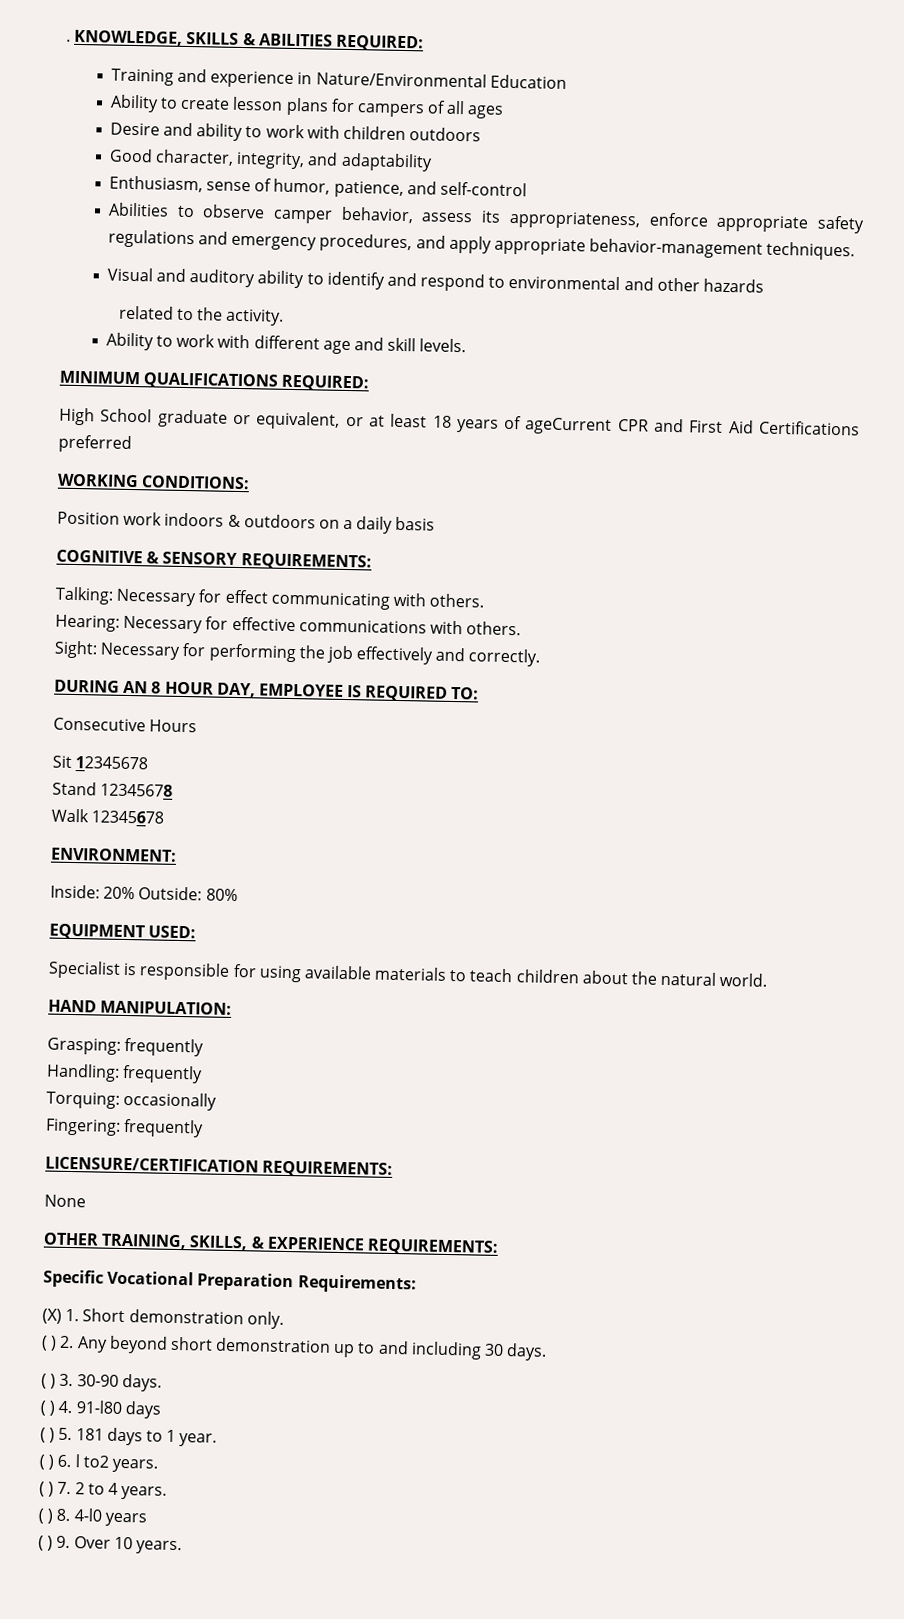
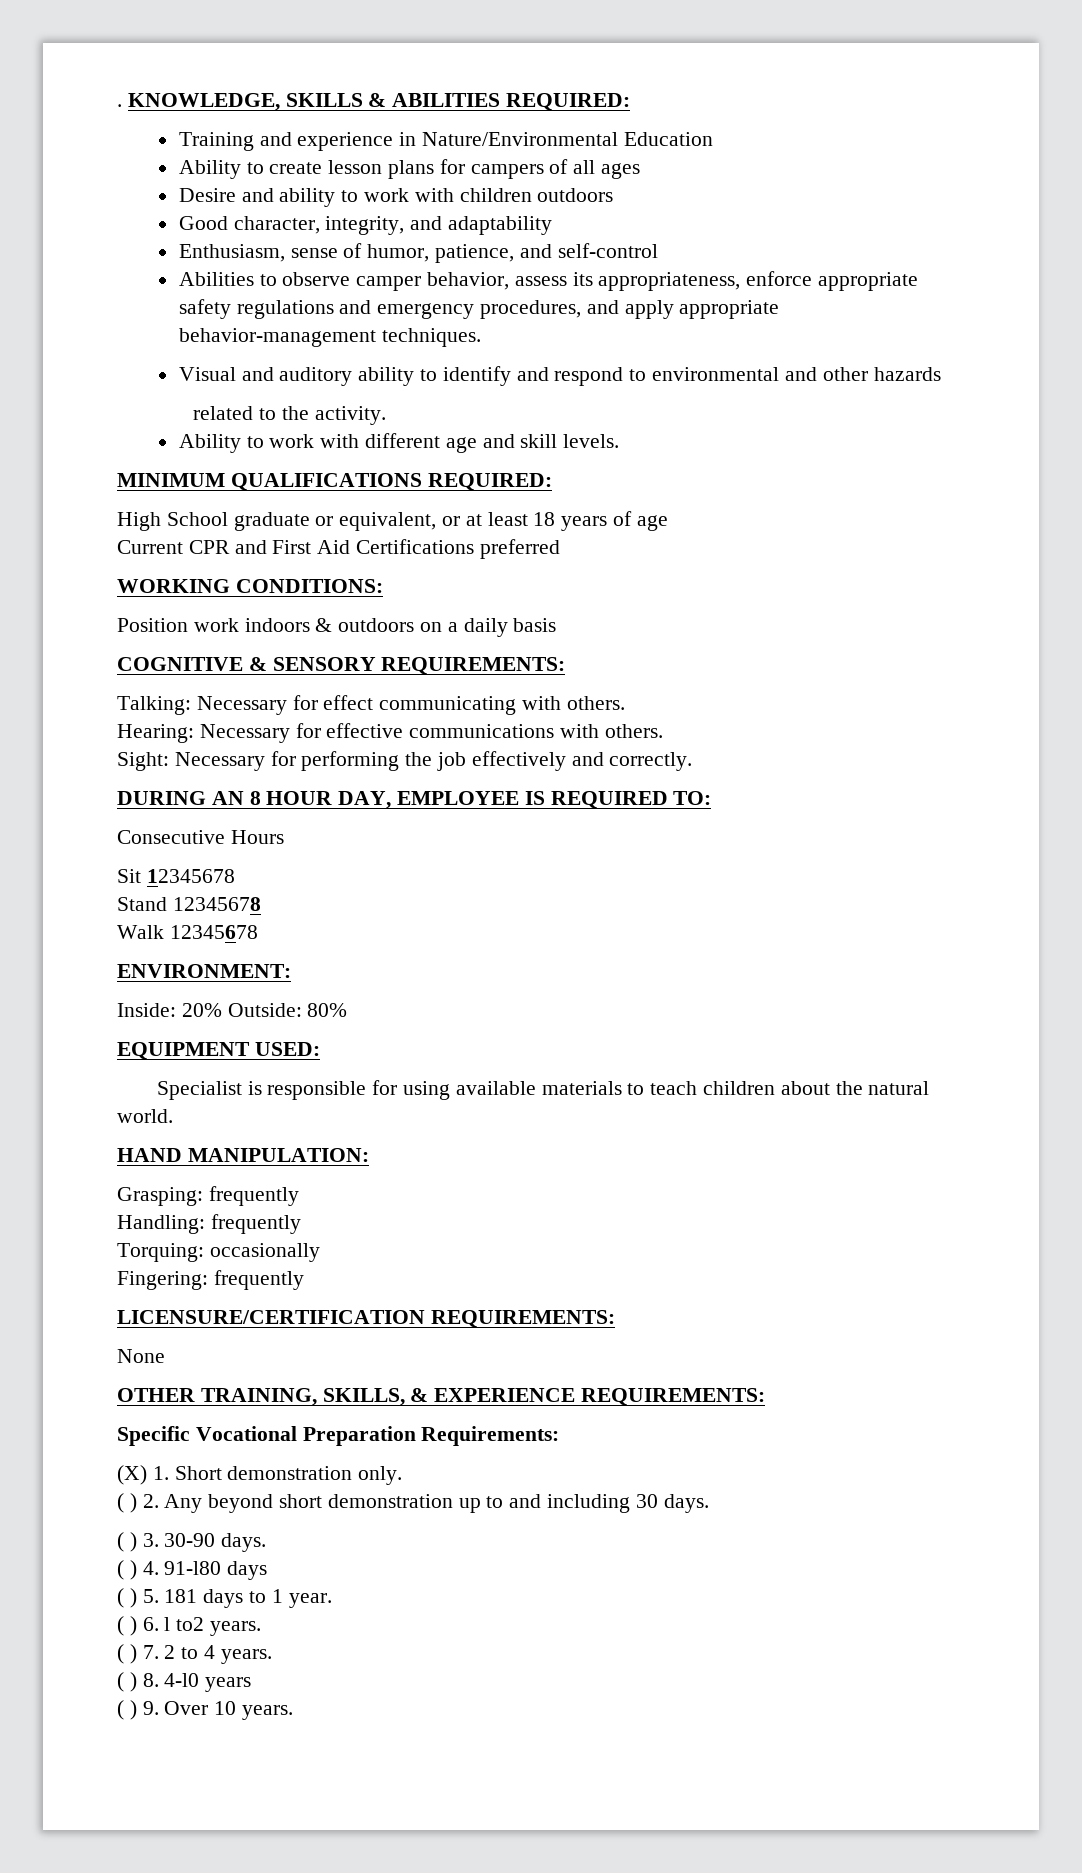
[524,417,613,435] ageCurrent -> [636,515,668,531] [117,540,183,554] age // Current

